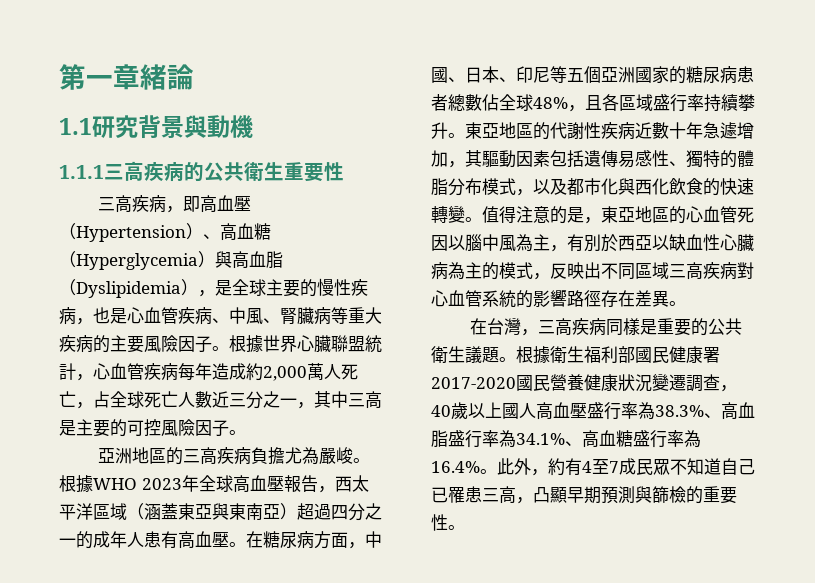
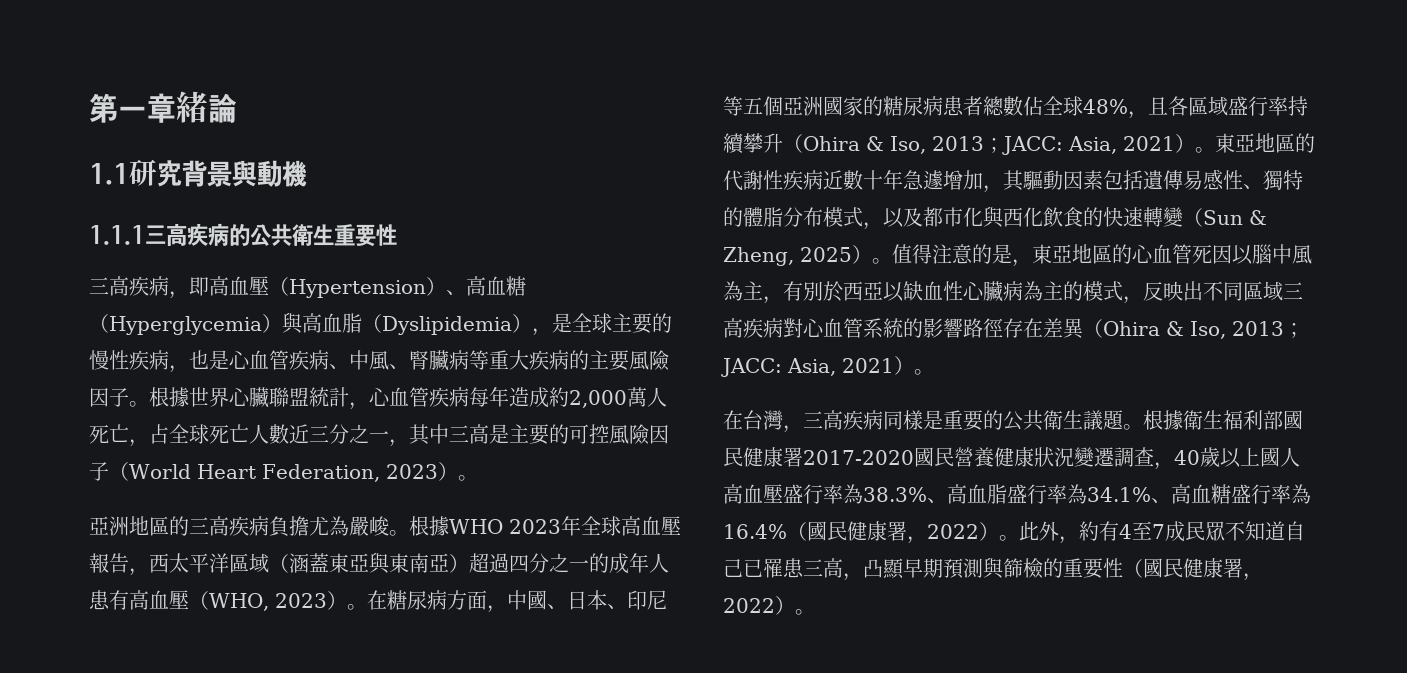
(229, 428) none -> [109,462,458,482] （World Heart Federation, 2023）
(229, 539) none -> [189,591,347,611] （WHO, 2023）
(448, 130) none -> [783,134,1195,155] （Ohira & Iso, 2013；JACC: Asia, 2021）
(465, 214) none -> [1183,208,1267,227] [723,245,872,266] （Sun & Zheng, 2025）
(669, 299) none -> [1083,319,1304,339] [721,356,914,377] （Ohira & Iso, 2013；JACC: Asia, 2021）
(480, 467) none -> [787,521,999,544] （國民健康署，2022）
(448, 522) none -> [1123,558,1263,581] [723,596,795,615] （國民健康署，2022）

